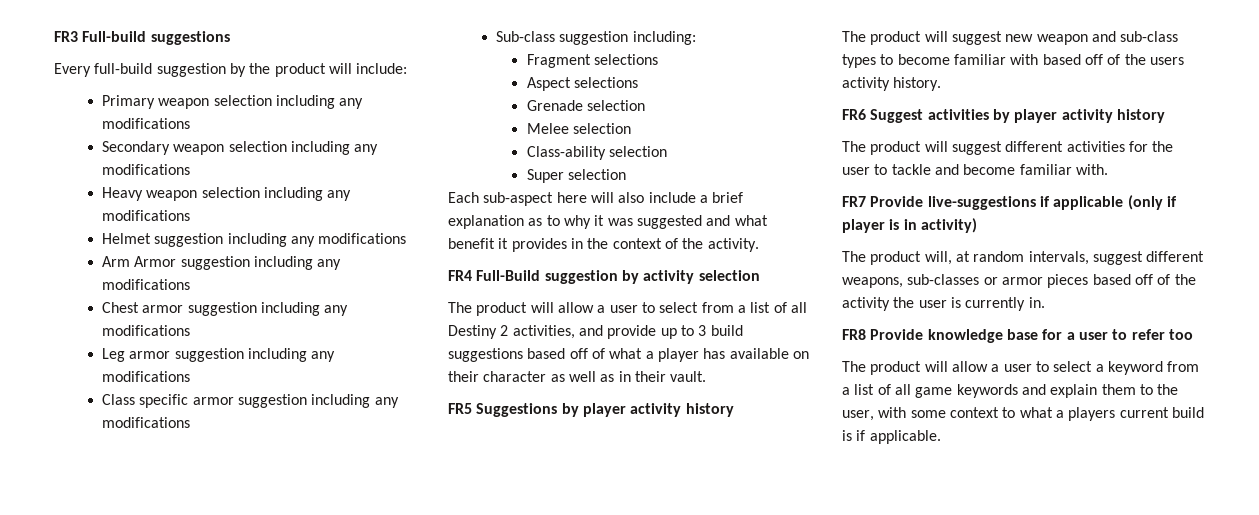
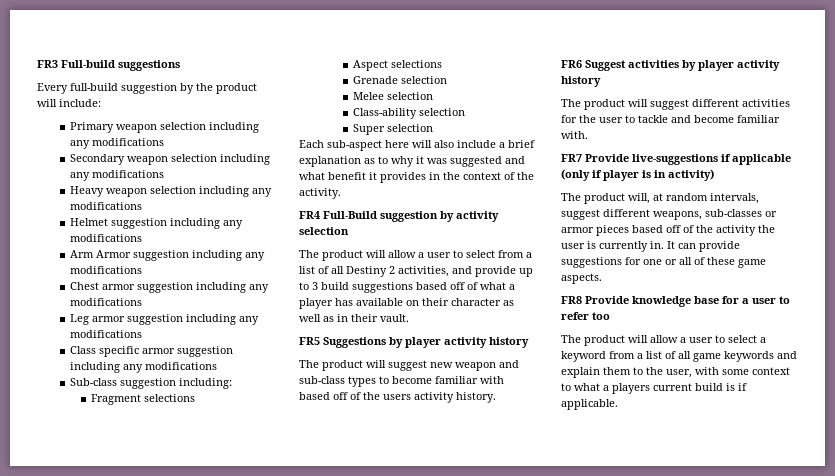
(1045, 302) none -> [667,241,740,252] [561,257,766,268] [561,273,602,284] It can provide suggestions for one or all of these game aspects.

